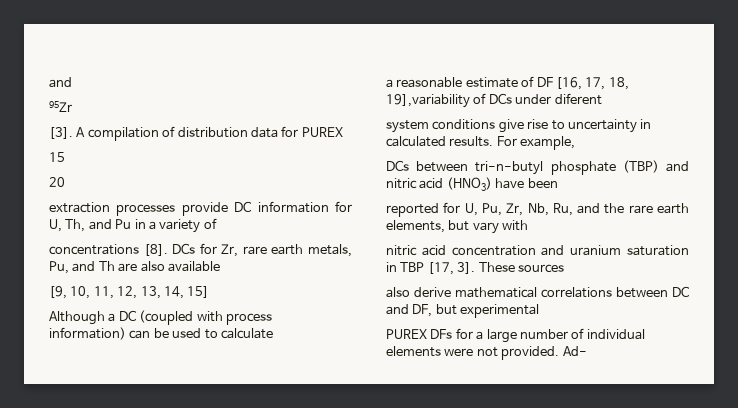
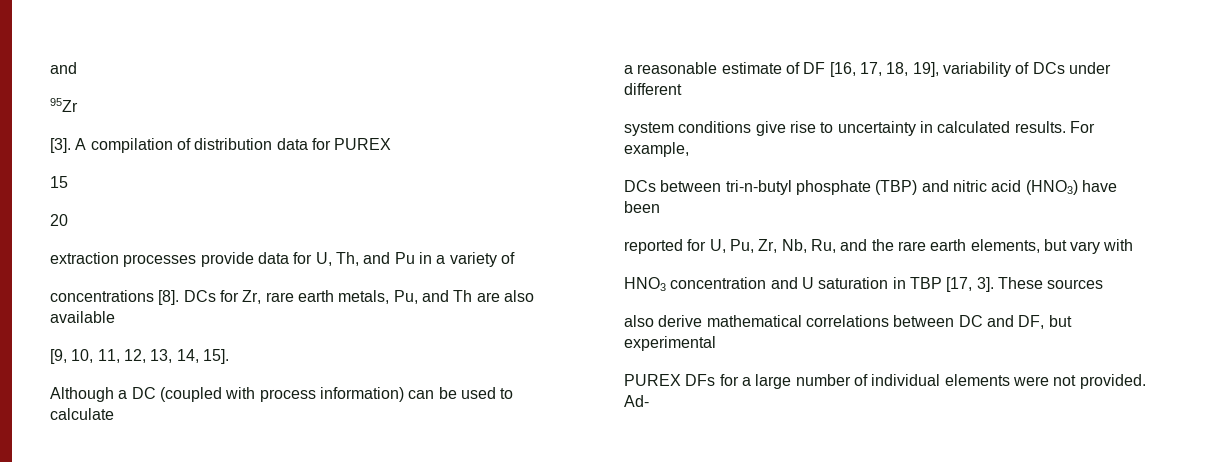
[234,201,329,213] DC information -> [257,252,289,264] data
[187,286,210,298] 15] -> [202,349,229,364] 15].
[386,94,470,108] 19],variability -> [912,62,1011,77] 19], variability
[554,93,602,105] diferent -> [624,83,682,95] different
[386,245,446,256] nitric acid -> [624,277,666,291] HNO3
[570,245,622,256] uranium -> [801,277,814,289] U

